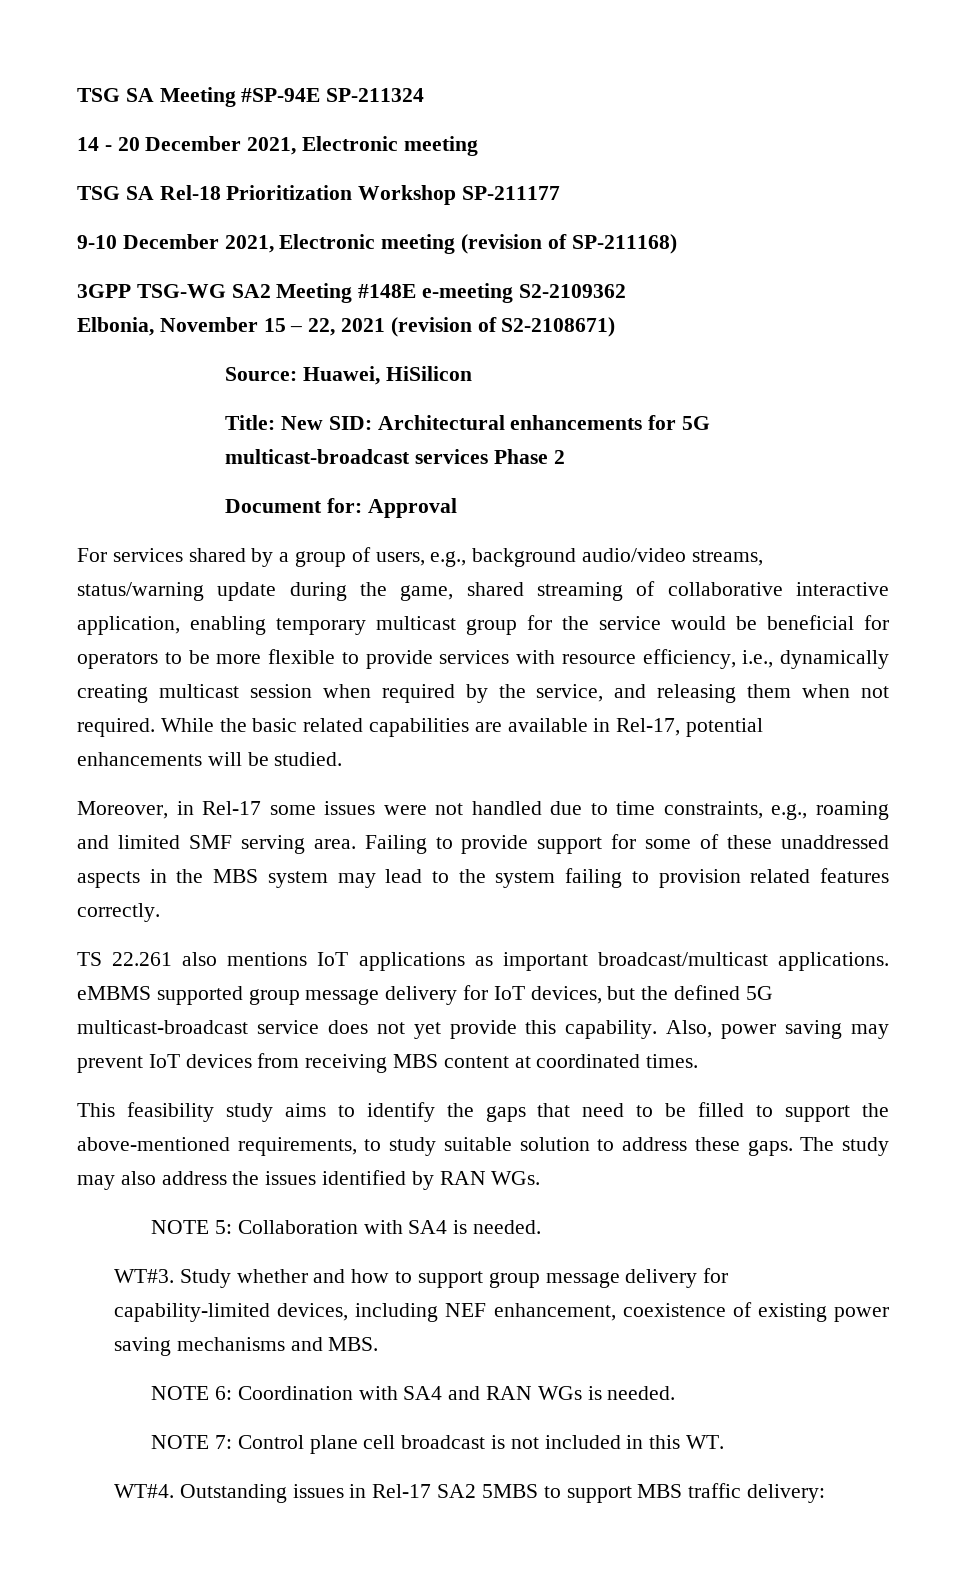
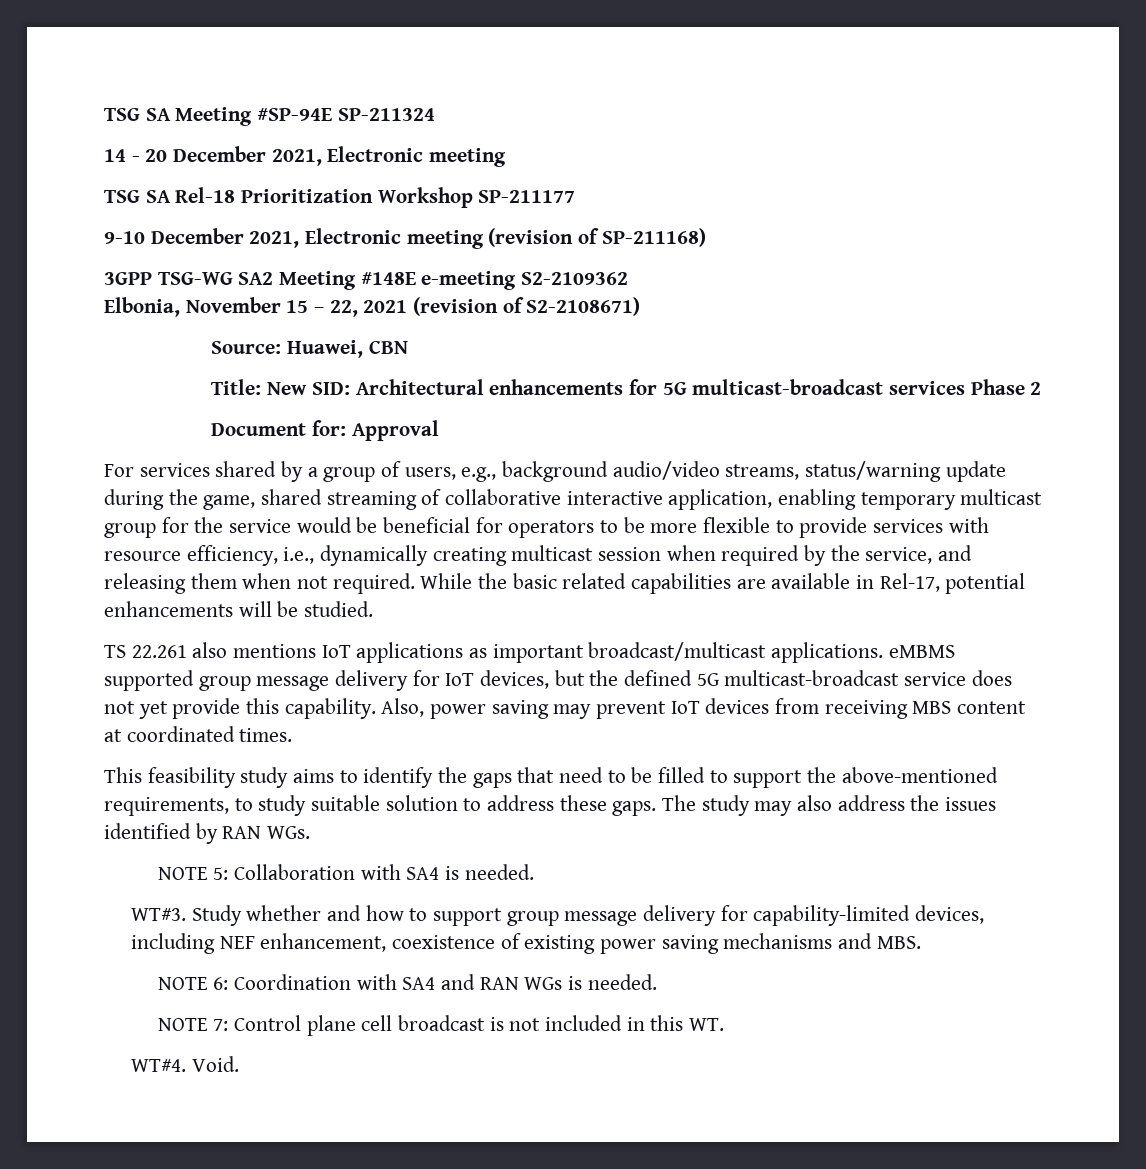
[385,366,472,381] HiSilicon -> [368,341,408,354] CBN
[77,801,890,820] [77,834,889,854] [77,868,889,888] [77,903,160,922] // Moreover, in Rel-17 some issues were not handled due to time constraints, e.g., roaming and limited SMF serving area. Failing to provide support for some of these unaddressed aspects in the MBS system may lead to the system failing to provision related features correctly. -> (374, 609) none
[179,1483,825,1503] Outstanding issues in Rel-17 SA2 5MBS to support MBS traffic delivery: -> [191,1056,239,1072] Void.

